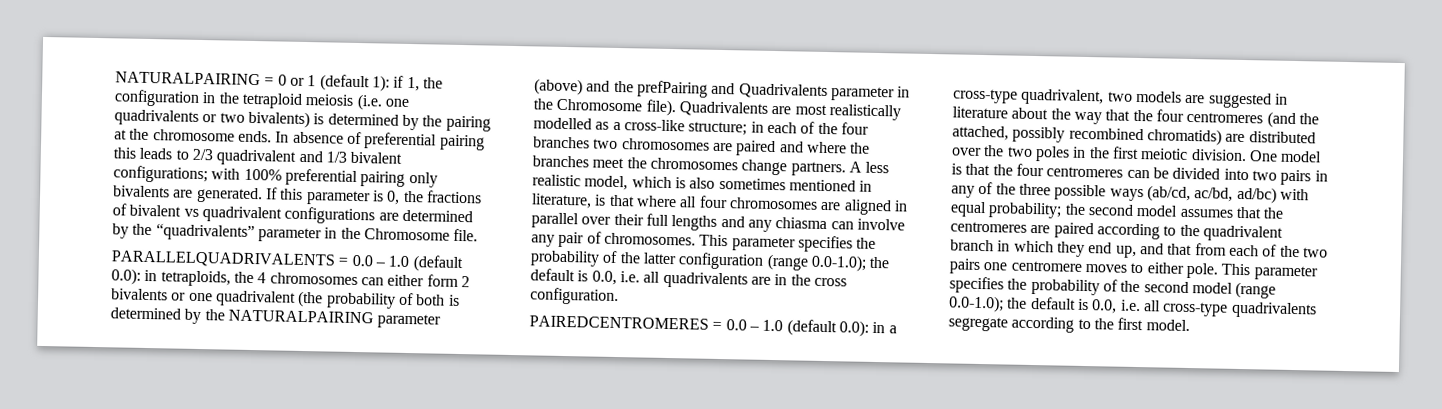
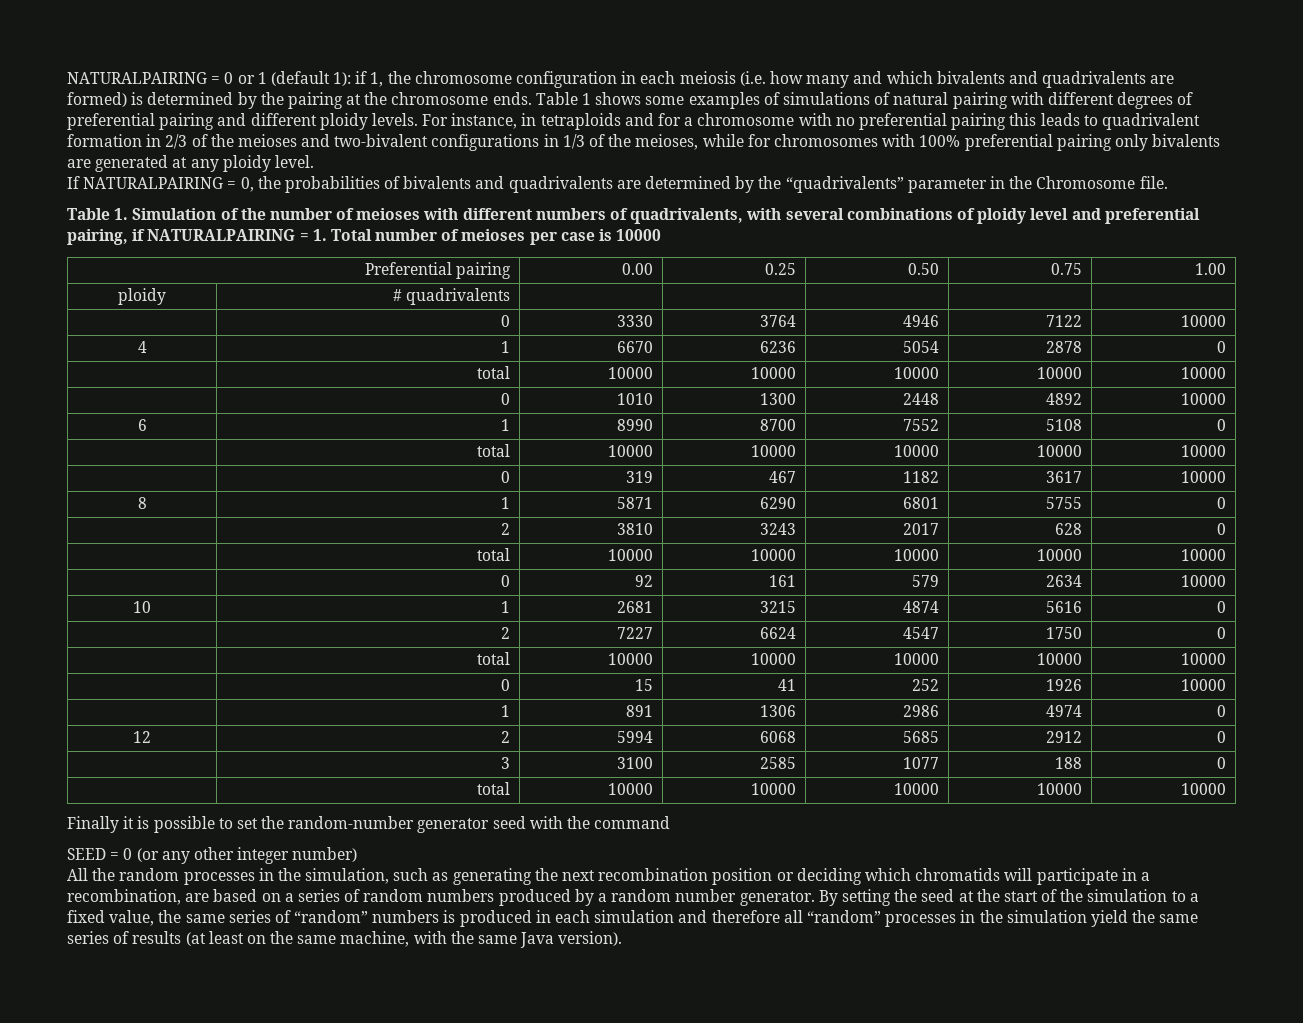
(443, 83) none -> [414,71,512,84] chromosome
[218,92,409,111] [114,109,310,129] the tetraploid meiosis (i.e. one quadrivalents or two bivalents) -> [640,71,1175,88] [67,92,127,107] each meiosis (i.e. how many and which bivalents and quadrivalents are formed)
[275,131,362,145] In absence of -> [535,92,1194,109] [67,113,855,130] Table 1 shows some examples of simulations of natural pairing with different degrees of preferential pairing and different ploidy levels. For instance, in tetraploids and for a chromosome with no
[191,148,403,166] [113,165,208,184] 2/3 quadrivalent and 1/3 bivalent configurations; -> [1101,113,1200,130] [67,134,878,151] quadrivalent formation in 2/3 of the meioses and two-bivalent configurations in 1/3 of the meioses, while for chromosomes
[195,186,482,206] [112,203,376,225] generated. If this parameter is 0, the fractions of bivalent vs quadrivalent configurations -> [95,155,314,172] [67,176,613,193] generated at any ploidy level. // If NATURALPAIRING = 0, the probabilities of bivalents and quadrivalents
[111,250,463,273] [111,268,470,288] [111,288,460,309] [110,307,442,329] [534,78,911,102] [533,98,901,121] [533,117,869,136] [533,136,871,157] [532,155,890,177] [532,174,873,192] [531,193,908,216] [531,212,905,232] [531,231,877,253] [530,250,891,272] [530,268,847,289] [530,287,619,306] [529,315,897,337] [953,88,1288,109] [952,106,1319,129] [952,125,1316,146] [951,145,1323,163] [951,163,1328,186] [951,181,1309,204] [950,201,1285,219] [950,221,1283,242] [950,239,1328,258] [949,258,1318,281] [949,276,1277,299] [948,295,1317,319] [948,316,1190,333] PARALLELQUADRIVALENTS = 0.0 – 1.0 (default 0.0): in tetraploids, the 4 chromosomes can either form 2 bivalents or one quadrivalent (the probability of both is determined by the NATURALPAIRING parameter (above) and the prefPairing and Quadrivalents parameter in the Chromosome file). Quadrivalents are most realistically modelled as a cross-like structure; in each of the four branches two chromosomes are paired and where the branches meet the chromosomes change partners. A less realistic model, which is also sometimes mentioned in literature, is that where all four chromosomes are aligned in parallel over their full lengths and any chiasma can involve any pair of chromosomes. This parameter specifies the probability of the latter configuration (range 0.0-1.0); the default is 0.0, i.e. all quadrivalents are in the cross configuration. // PAIREDCENTROMERES = 0.0 – 1.0 (default 0.0): in a cross-type quadrivalent, two models are suggested in literature about the way that the four centromeres (and the attached, possibly recombined chromatids) are distributed over the two poles in the first meiotic division. One model is that the four centromeres can be divided into two pairs in any of the three possible ways (ab/cd, ac/bd, ad/bc) with equal probability; the second model assumes that the centromeres are paired according to the quadrivalent branch in which they end up, and that from each of the two pairs one centromere moves to either pole. This parameter specifies the probability of the second model (range 0.0-1.0); the default is 0.0, i.e. all cross-type quadrivalents segregate according to the first model. -> [67,208,1200,224] [67,229,662,245] [365,262,512,279] [622,263,654,275] [765,263,797,275] [908,263,940,275] [1051,263,1083,275] [1195,263,1227,275] [118,288,166,305] [393,288,511,305] [501,315,511,327] [617,315,654,327] [760,315,797,327] [903,315,940,327] [1046,315,1083,327] [1181,315,1227,327] [137,341,147,353] [501,341,511,353] [617,341,654,353] [760,341,797,353] [903,341,940,353] [1046,341,1083,353] [1217,341,1227,353] [477,366,511,379] [608,367,654,379] [751,367,797,379] [894,367,940,379] [1037,367,1083,379] [1181,367,1227,379] [501,393,511,405] [617,393,654,405] [760,393,797,405] [903,393,940,405] [1046,393,1083,405] [1181,393,1227,405] [137,419,147,431] [501,419,511,431] [617,419,654,431] [760,419,797,431] [903,419,940,431] [1046,419,1083,431] [1217,419,1227,431] [477,444,511,457] [608,445,654,457] [751,445,797,457] [894,445,940,457] [1037,445,1083,457] [1181,445,1227,457] [501,471,511,483] [626,471,654,483] [769,471,797,483] [903,471,940,483] [1046,471,1083,483] [1181,471,1227,483] [137,497,147,509] [501,497,511,509] [617,497,654,509] [760,497,797,509] [903,497,940,509] [1046,497,1083,509] [1217,497,1227,509] [501,523,511,535] [617,523,654,535] [760,523,797,535] [903,523,940,535] [1055,523,1083,535] [1217,523,1227,535] [477,548,511,561] [608,549,654,561] [751,549,797,561] [894,549,940,561] [1037,549,1083,561] [1181,549,1227,561] [501,575,511,587] [635,575,654,587] [769,575,797,587] [912,575,940,587] [1046,575,1083,587] [1181,575,1227,587] [133,601,151,613] [501,601,511,613] [617,601,654,613] [760,601,797,613] [903,601,940,613] [1046,601,1083,613] [1217,601,1227,613] [501,627,511,639] [617,627,654,639] [760,627,797,639] [903,627,940,639] [1046,627,1083,639] [1217,627,1227,639] [477,652,511,665] [608,653,654,665] [751,653,797,665] [894,653,940,665] [1037,653,1083,665] [1181,653,1227,665] [501,679,511,691] [635,679,654,691] [778,679,797,691] [912,679,940,691] [1046,679,1083,691] [1181,679,1227,691] [501,705,511,717] [626,705,654,717] [760,705,797,717] [903,705,940,717] [1046,705,1083,717] [1217,705,1227,717] [133,731,151,743] [501,731,511,743] [617,731,654,743] [760,731,797,743] [903,731,940,743] [1046,731,1083,743] [1217,731,1227,743] [501,757,511,769] [617,757,654,769] [760,757,797,769] [903,757,940,769] [1055,757,1083,769] [1217,757,1227,769] [477,782,511,795] [608,783,654,795] [751,783,797,795] [894,783,940,795] [1037,783,1083,795] [1181,783,1227,795] [67,816,671,833] [67,847,358,864] [67,868,1150,885] [67,889,1199,906] [67,910,1199,927] [67,931,623,948] Table 1. Simulation of the number of meioses with different numbers of quadrivalents, with several combinations of ploidy level and preferential pairing, if NATURALPAIRING = 1. Total number of meioses per case is 10000 // Preferential pairing | 0.00 | 0.25 | 0.50 | 0.75 | 1.00 // ploidy | # quadrivalents | | | | | // | 0 | 3330 | 3764 | 4946 | 7122 | 10000 // 4 | 1 | 6670 | 6236 | 5054 | 2878 | 0 // | total | 10000 | 10000 | 10000 | 10000 | 10000 // | 0 | 1010 | 1300 | 2448 | 4892 | 10000 // 6 | 1 | 8990 | 8700 | 7552 | 5108 | 0 // | total | 10000 | 10000 | 10000 | 10000 | 10000 // | 0 | 319 | 467 | 1182 | 3617 | 10000 // 8 | 1 | 5871 | 6290 | 6801 | 5755 | 0 // | 2 | 3810 | 3243 | 2017 | 628 | 0 // | total | 10000 | 10000 | 10000 | 10000 | 10000 // | 0 | 92 | 161 | 579 | 2634 | 10000 // 10 | 1 | 2681 | 3215 | 4874 | 5616 | 0 // | 2 | 7227 | 6624 | 4547 | 1750 | 0 // | total | 10000 | 10000 | 10000 | 10000 | 10000 // | 0 | 15 | 41 | 252 | 1926 | 10000 // | 1 | 891 | 1306 | 2986 | 4974 | 0 // 12 | 2 | 5994 | 6068 | 5685 | 2912 | 0 // | 3 | 3100 | 2585 | 1077 | 188 | 0 // | total | 10000 | 10000 | 10000 | 10000 | 10000 // Finally it is possible to set the random-number generator seed with the command // SEED = 0 (or any other integer number) // All the random processes in the simulation, such as generating the next recombination position or deciding which chromatids will participate in a recombination, are based on a series of random numbers produced by a random number generator. By setting the seed at the start of the simulation to a fixed value, the same series of “random” numbers is produced in each simulation and therefore all “random” processes in the simulation yield the same series of results (at least on the same machine, with the same Java version).

